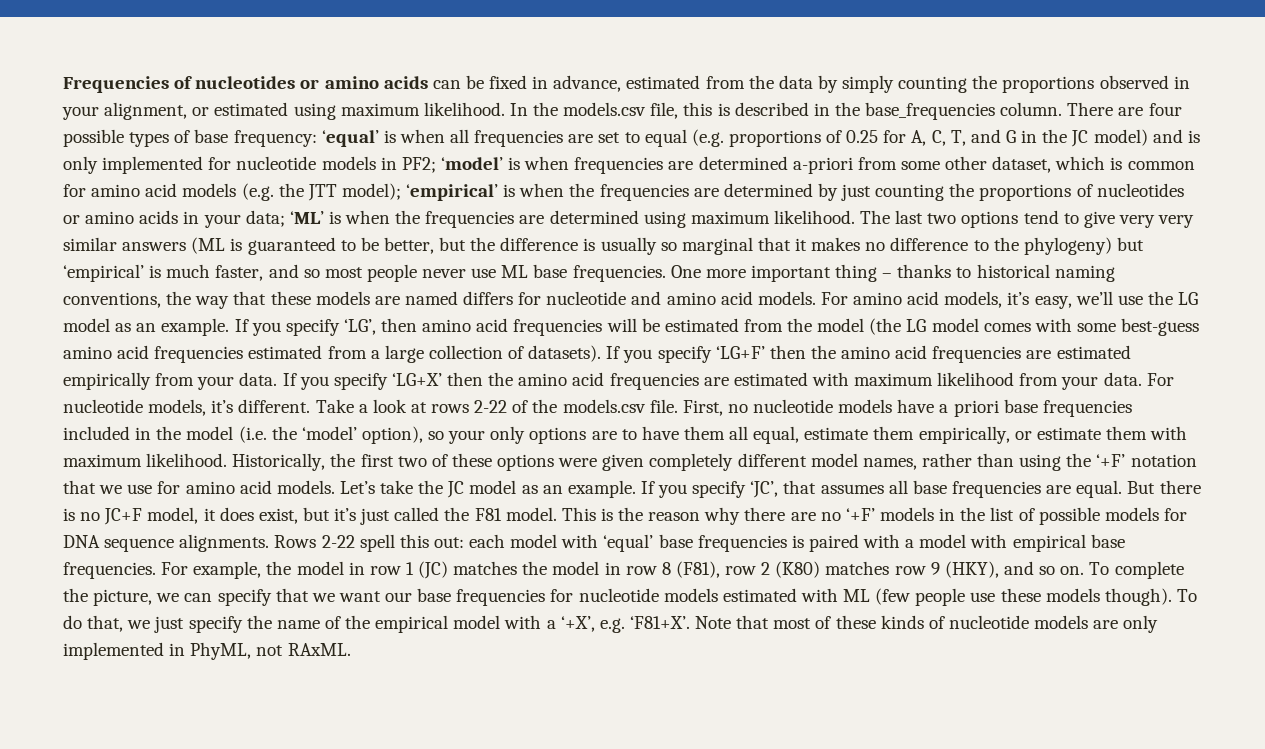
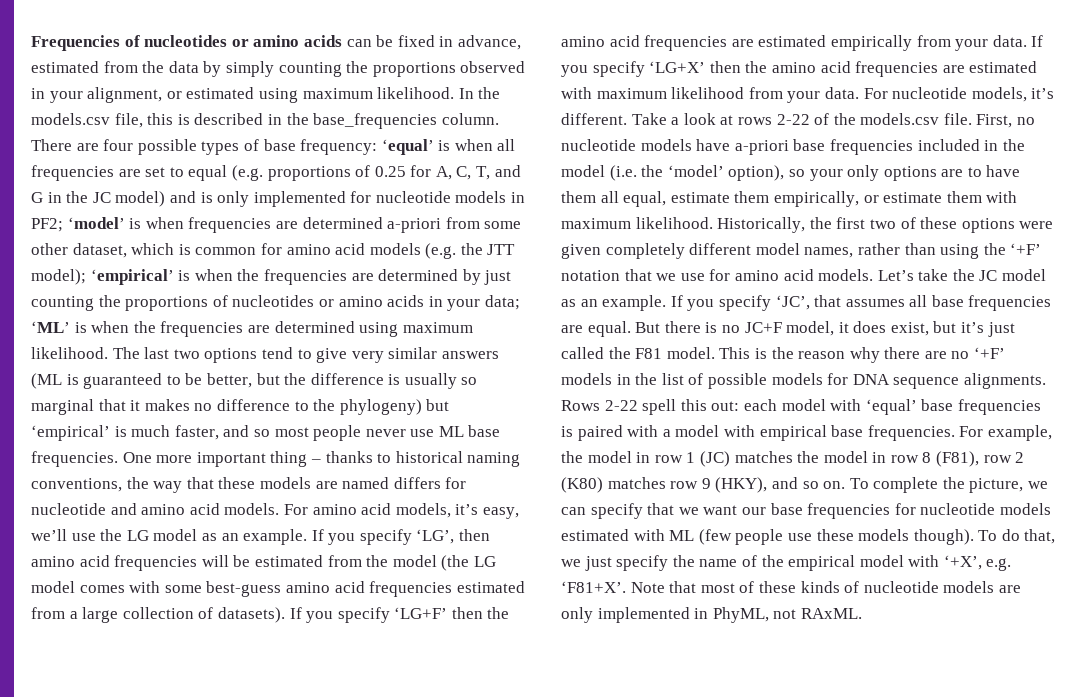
[1158,215,1195,228] very -> (384, 357) none
[939,400,999,417] a priori -> [734,140,789,155] a-priori
[546,620,556,629] a -> (940, 561) none

